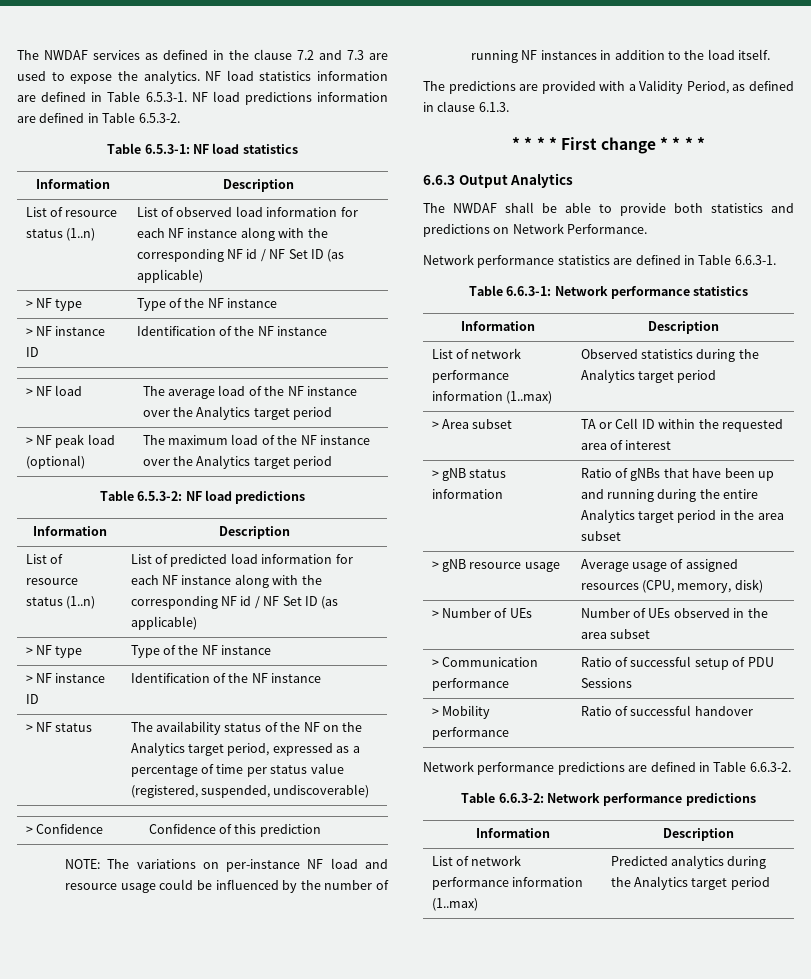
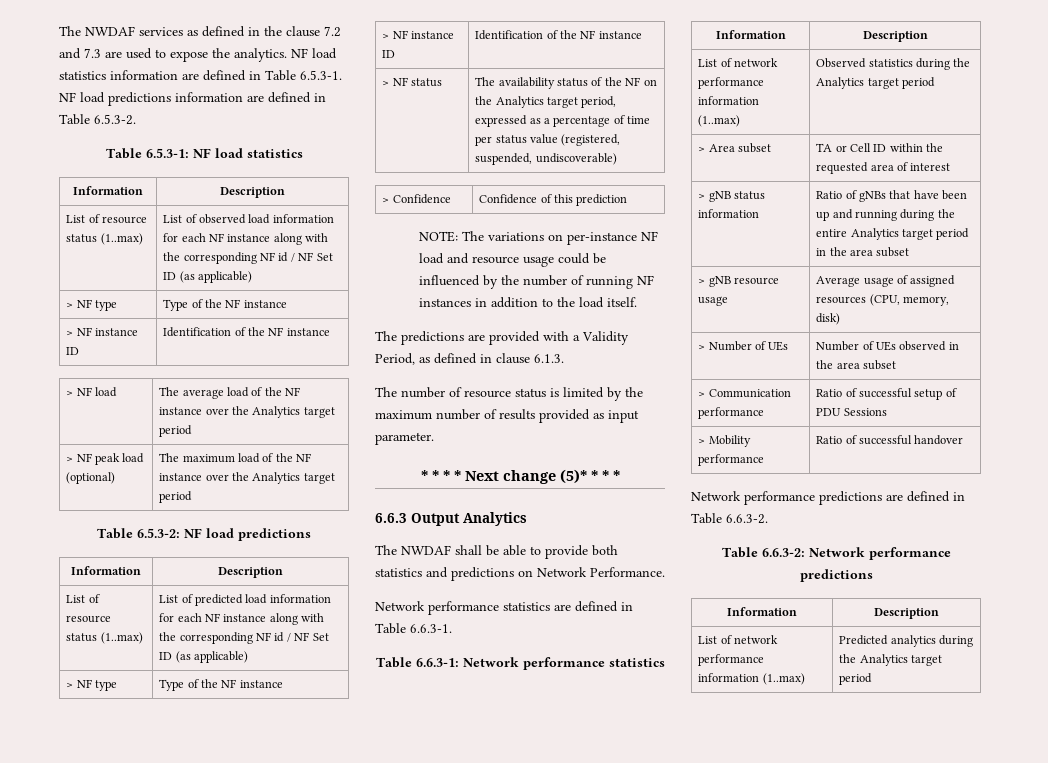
[66,228,96,241] (1..n) -> [100,233,143,245] (1..max)
[66,596,96,609] (1..n) -> [100,632,143,644] (1..max)
[512,137,669,154] // * * * * First change * -> [375,387,643,401] [375,409,639,423] [375,432,434,445] [420,469,587,484] // The number of resource status is limited by the maximum number of results provided as input parameter. // * * * * Next change (5)*

